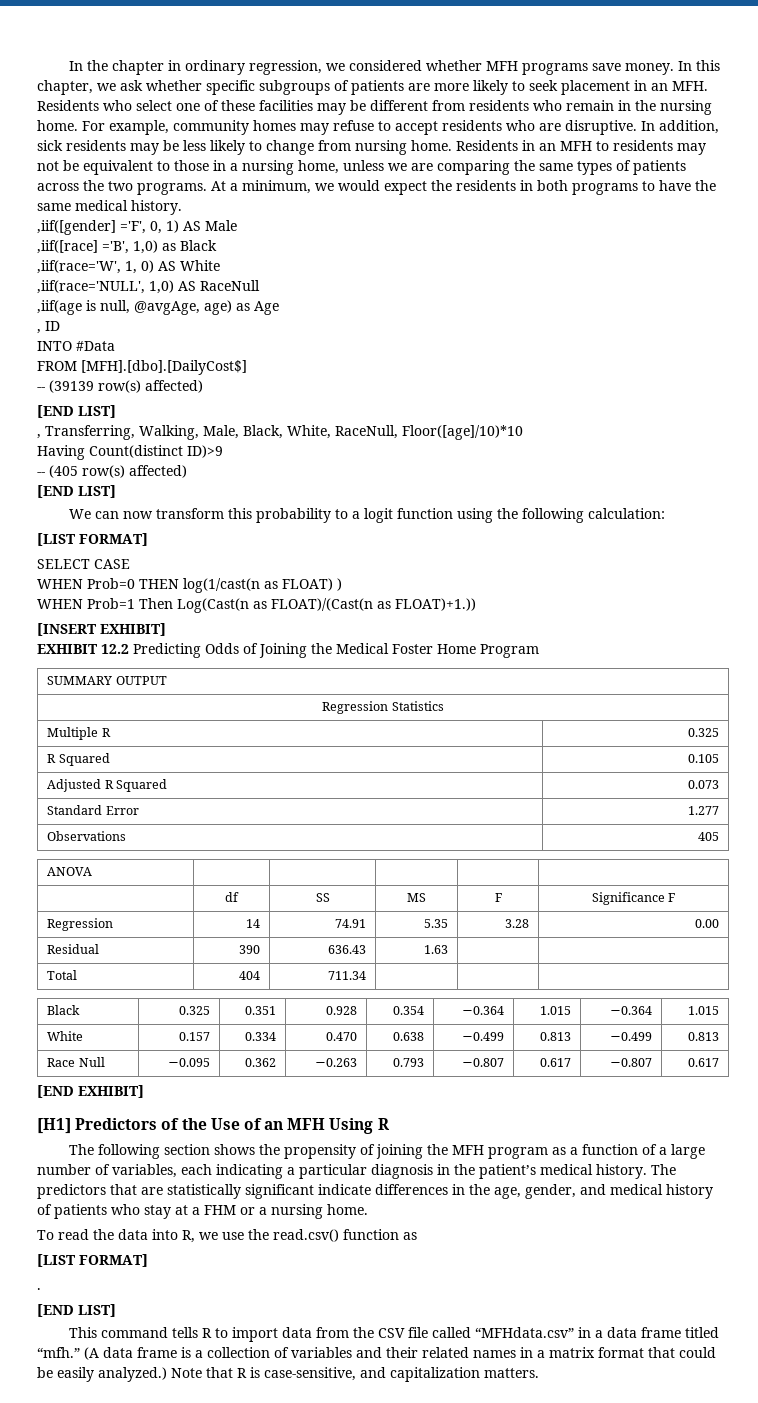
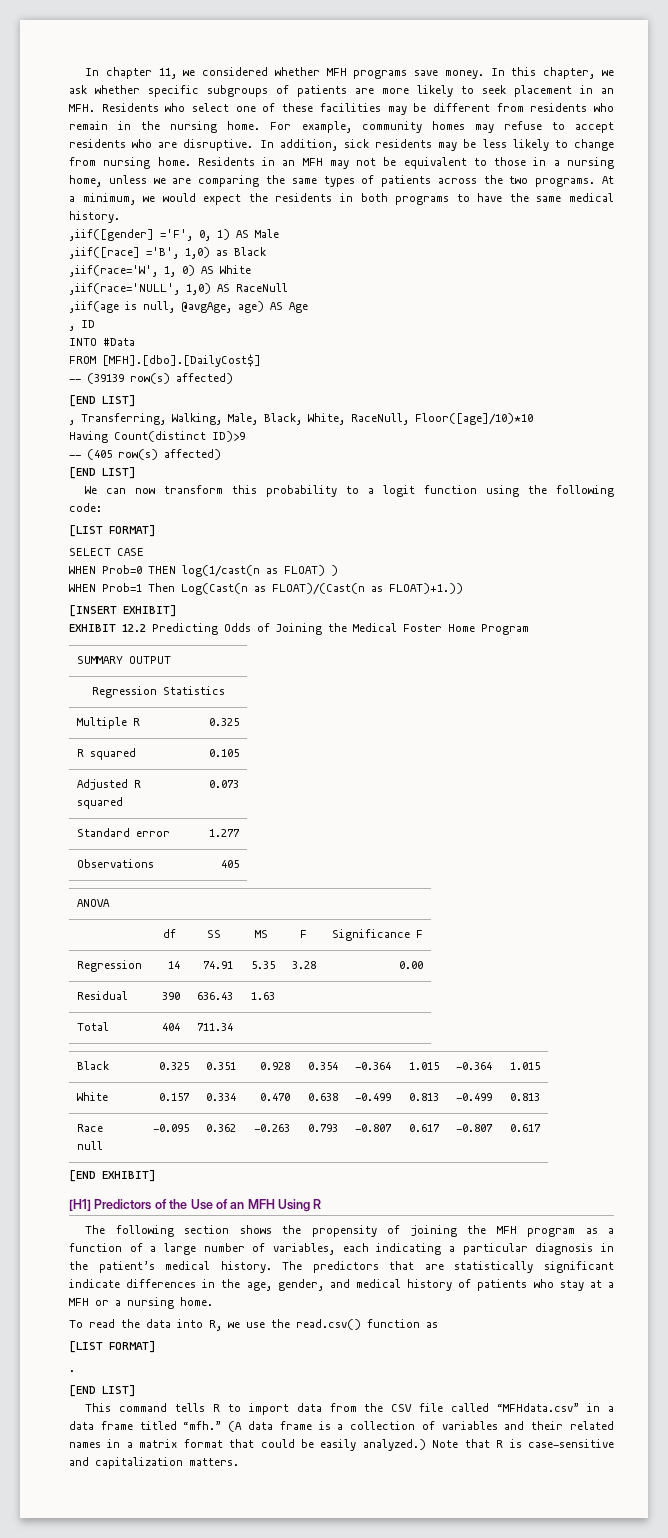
[69,60,323,75] In the chapter in ordinary regression, -> [85,67,177,79] In chapter 11,
[596,140,673,151] to residents -> (323, 162) none
[236,303,250,311] as -> [270,302,283,310] AS
[588,508,666,519] calculation: -> [69,503,102,512] code:
[58,753,110,766] Squared -> [90,748,137,760] squared
[116,779,168,792] Squared -> [77,797,124,809] squared
[105,806,139,815] Error -> [136,831,171,837] error
[78,1057,105,1067] Null -> [77,1141,104,1150] null
[204,1205,236,1215] FHM -> [69,1298,89,1306] MFH
[264,1367,356,1381] case-sensitive, -> [528,1439,614,1448] case-sensitive

